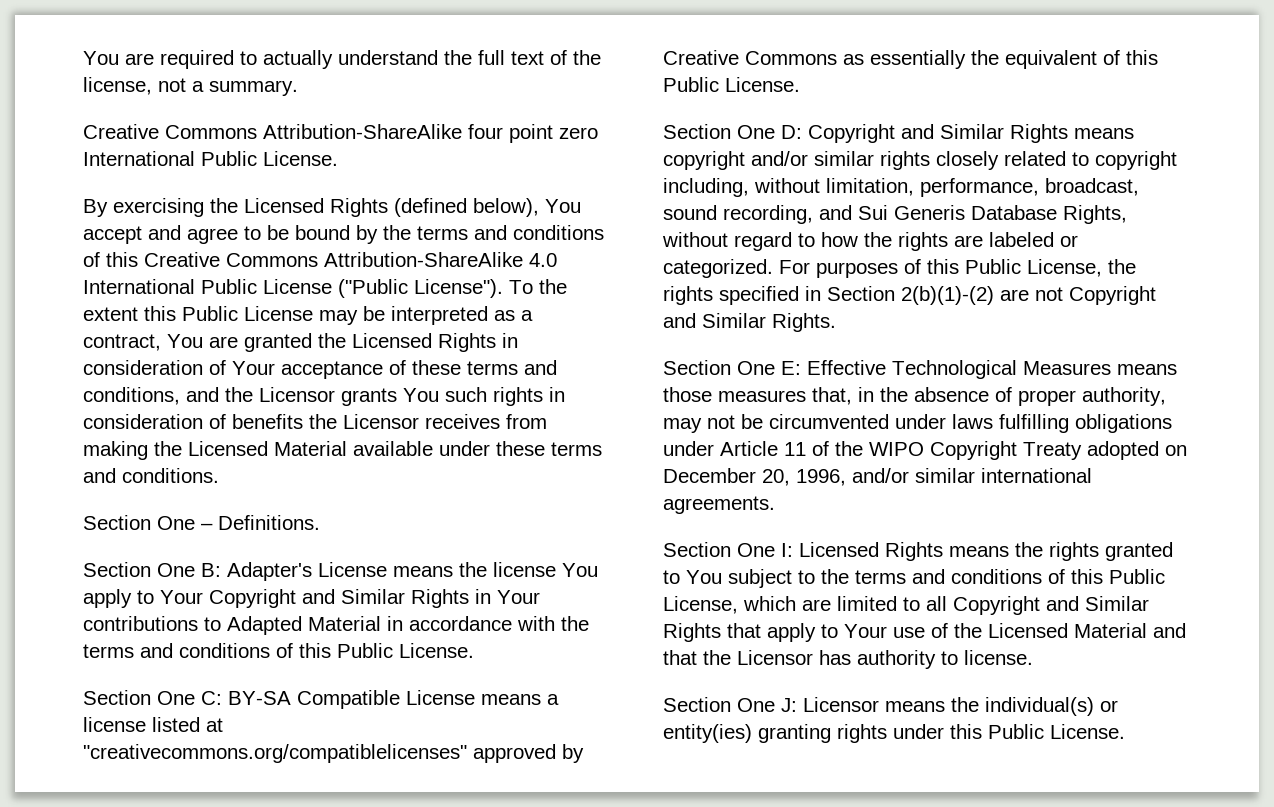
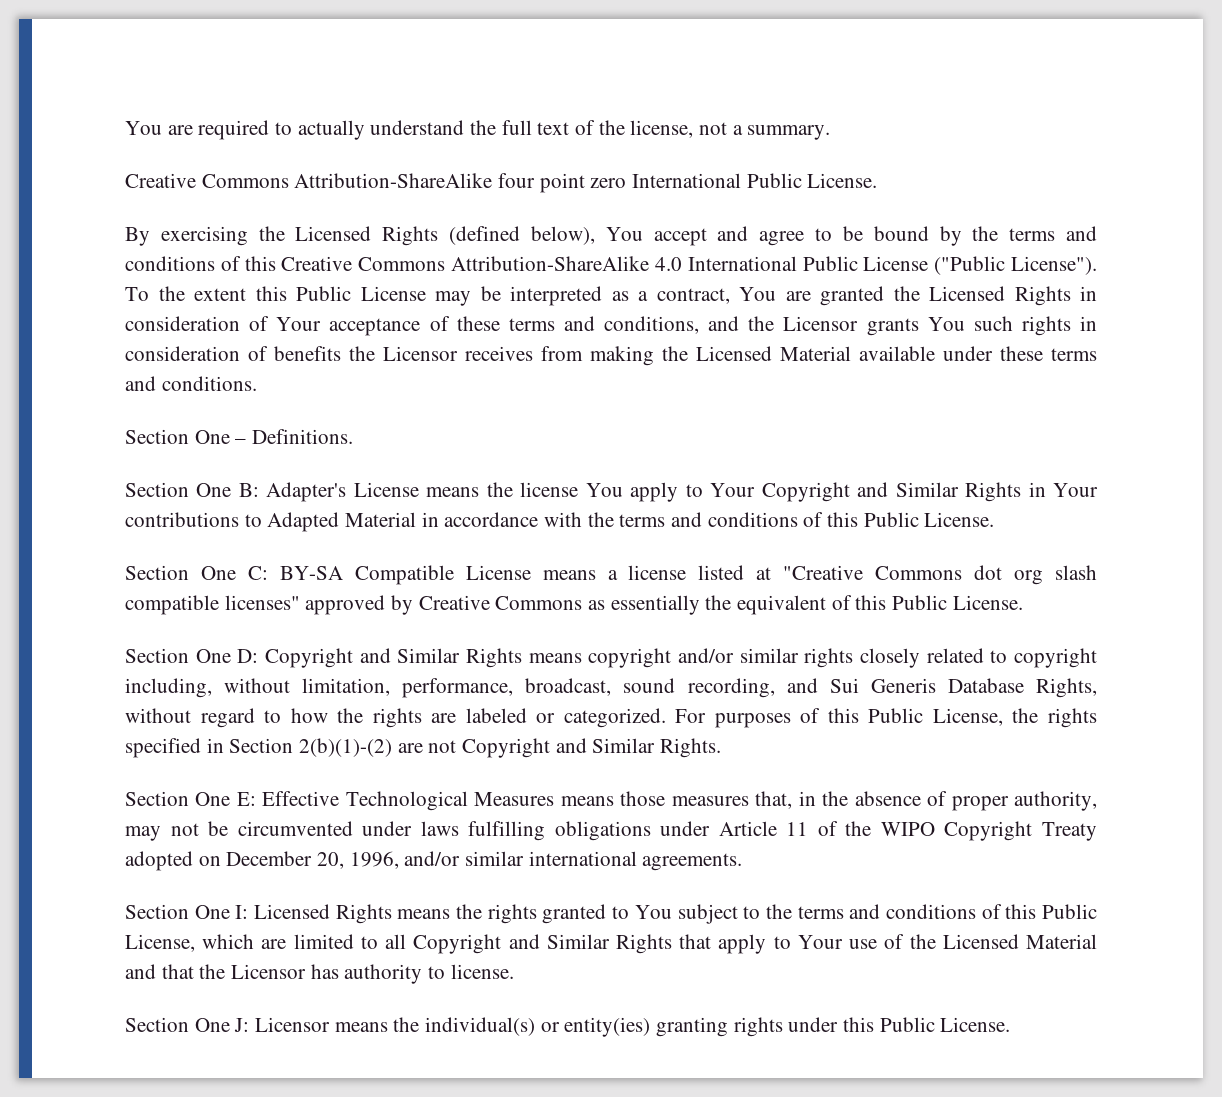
[83,744,467,763] "creativecommons.org/compatiblelicenses" -> [783,565,1097,585] [125,595,300,615] "Creative Commons dot org slash compatible licenses"

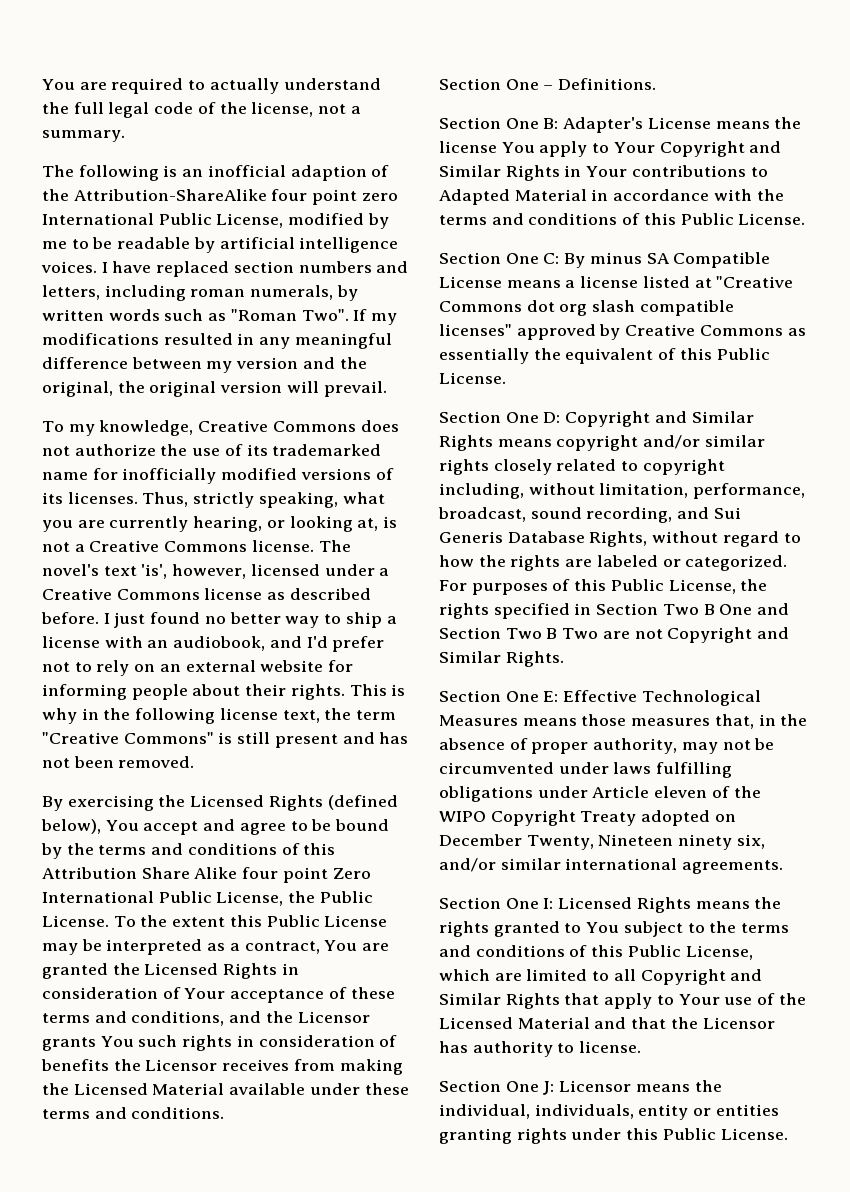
[537,122,570,135] text -> [108,102,194,118] legal code
[125,173,289,188] Creative Commons -> [42,165,390,181] [42,189,69,201] The following is an inofficial adaption of the
[807,173,878,188] License. -> [216,213,389,229] [42,237,399,253] [41,261,409,277] [42,285,358,301] [42,309,398,325] [42,333,392,349] [42,357,367,373] [42,381,387,397] [42,420,399,436] [42,444,382,456] [42,468,394,484] [42,492,385,508] [42,516,398,532] [42,540,351,552] [42,564,390,579] [42,588,371,600] [41,612,397,628] [42,636,385,652] [42,660,354,676] [42,684,406,700] [42,708,397,724] [42,732,409,748] [42,756,195,768] License, modified by me to be readable by artificial intelligence voices. I have replaced section numbers and letters, including roman numerals, by written words such as "Roman Two". If my modifications resulted in any meaningful difference between my version and the original, the original version will prevail. // To my knowledge, Creative Commons does not authorize the use of its trademarked name for inofficially modified versions of its licenses. Thus, strictly speaking, what you are currently hearing, or looking at, is not a Creative Commons license. The novel's text 'is', however, licensed under a Creative Commons license as described before. I just found no better way to ship a license with an audiobook, and I'd prefer not to rely on an external website for informing people about their rights. This is why in the following license text, the term "Creative Commons" is still present and has not been removed.
[281,256,1098,275] Creative Commons Attribution-ShareAlike 4.0 International Public License ("Public License"). -> [42,867,371,883] [42,891,373,906] [42,915,109,927] Attribution Share Alike four point Zero International Public License, the Public License.
[279,566,343,580] BY-SA -> [564,252,670,268] By minus SA
[299,738,393,757] 2(b)(1)-(2) -> [662,603,790,615] [439,627,599,639] Two B One and Section Two B Two
[786,822,809,836] 11 -> [654,786,708,798] eleven
[317,851,399,869] 20, 1996, -> [526,834,765,850] Twenty, Nineteen ninety six,
[425,1017,651,1037] individual(s) or entity(ies) -> [439,1104,779,1120] individual, individuals, entity or entities

